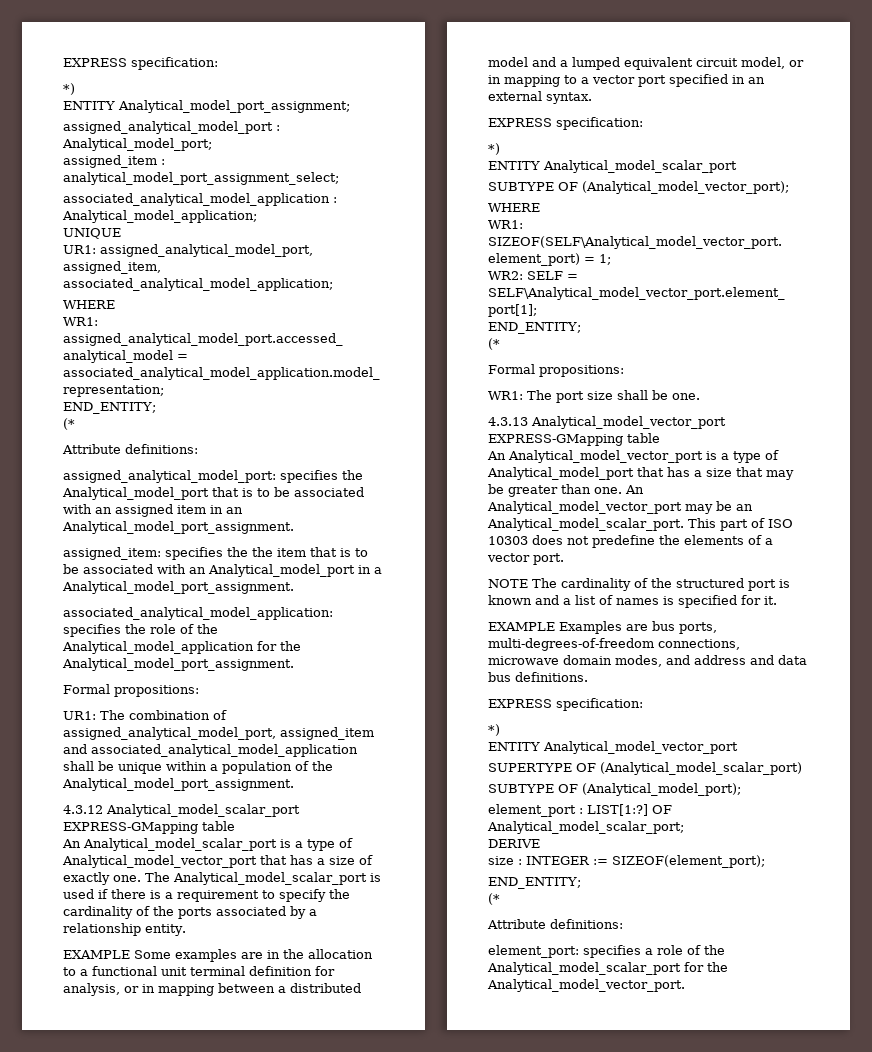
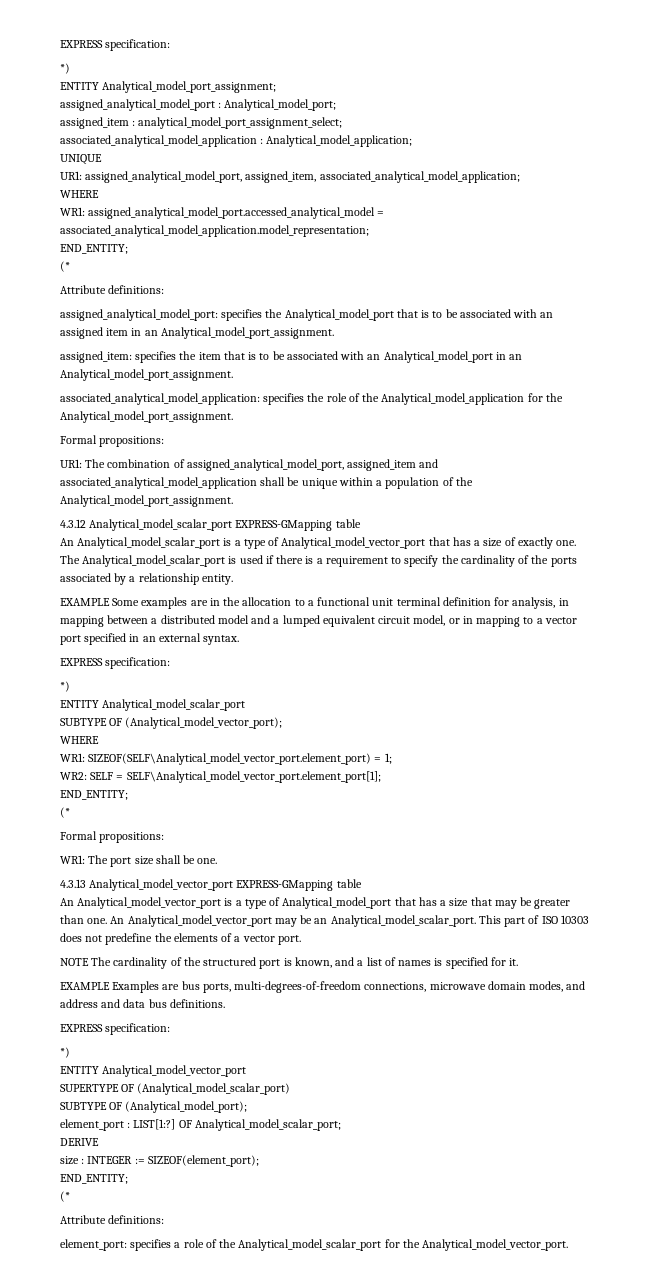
[252,547,273,557] the -> (197, 355) none
[374,567,382,574] a -> [509,354,523,360] an
[124,986,139,993] or -> (556, 603) none
[488,595,532,605] known -> [294,957,332,968] known,

